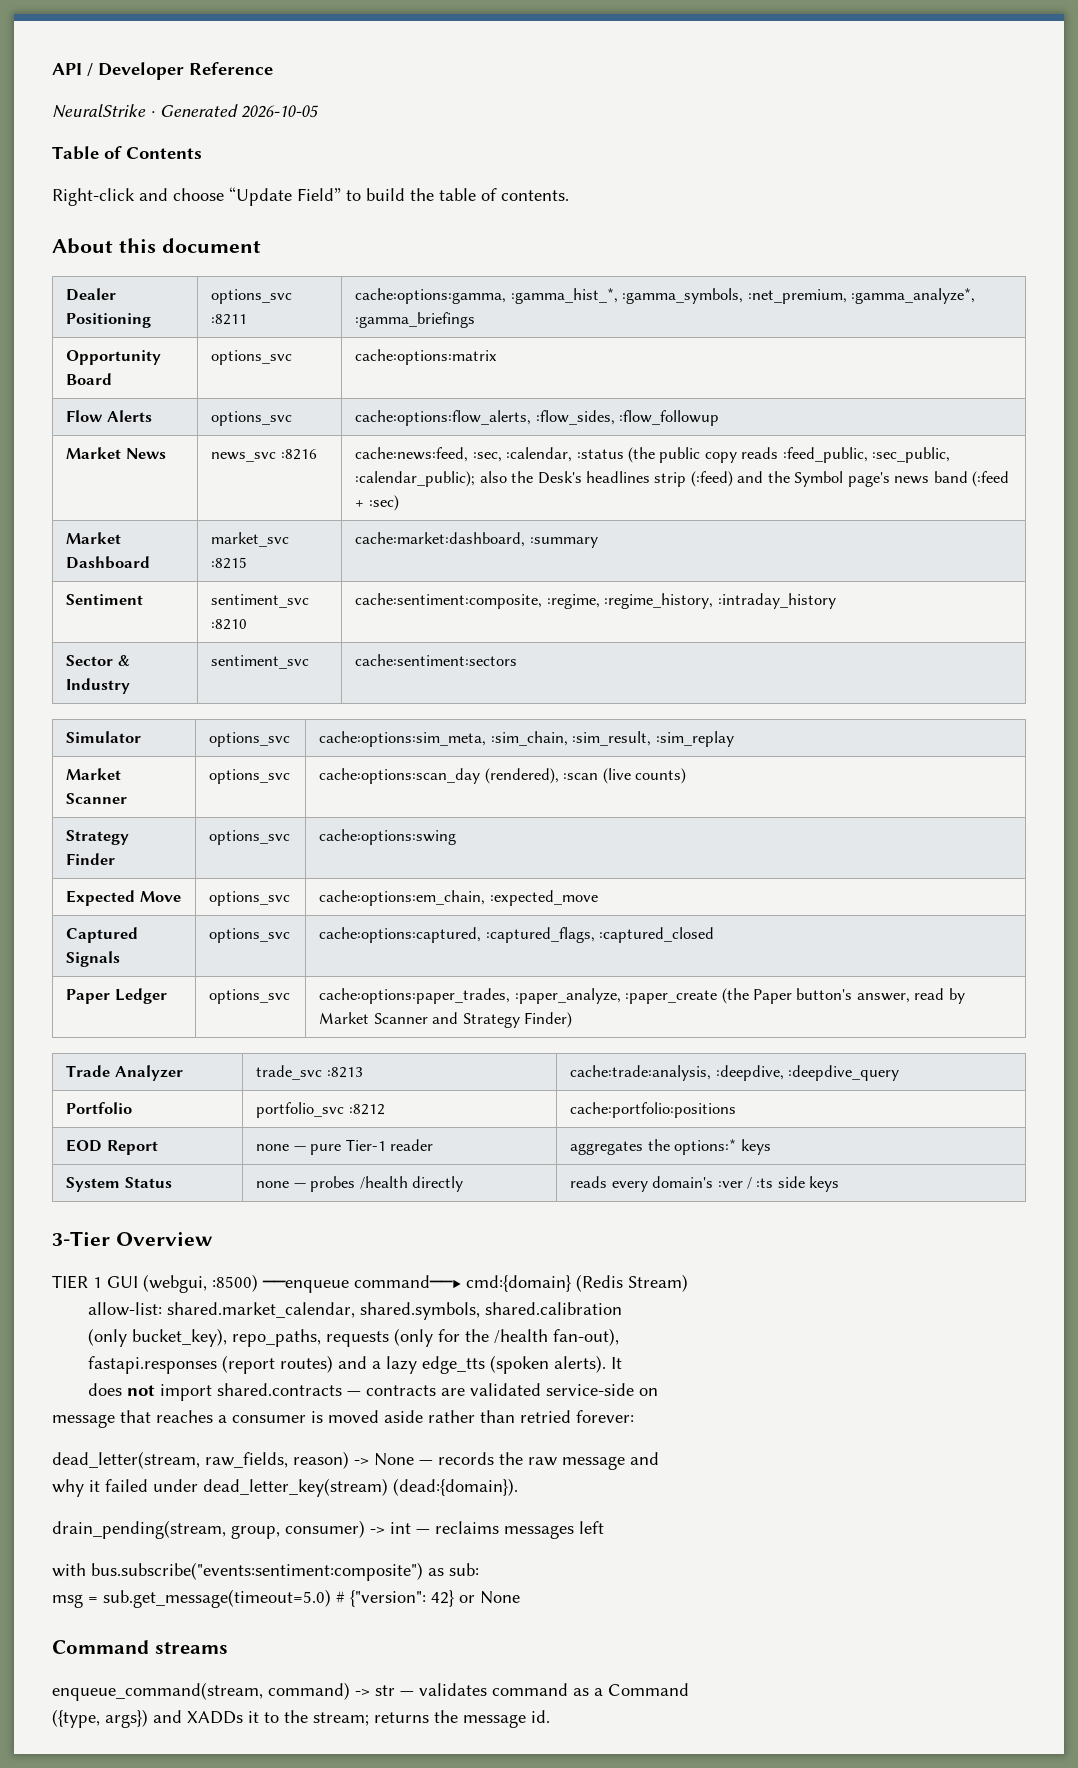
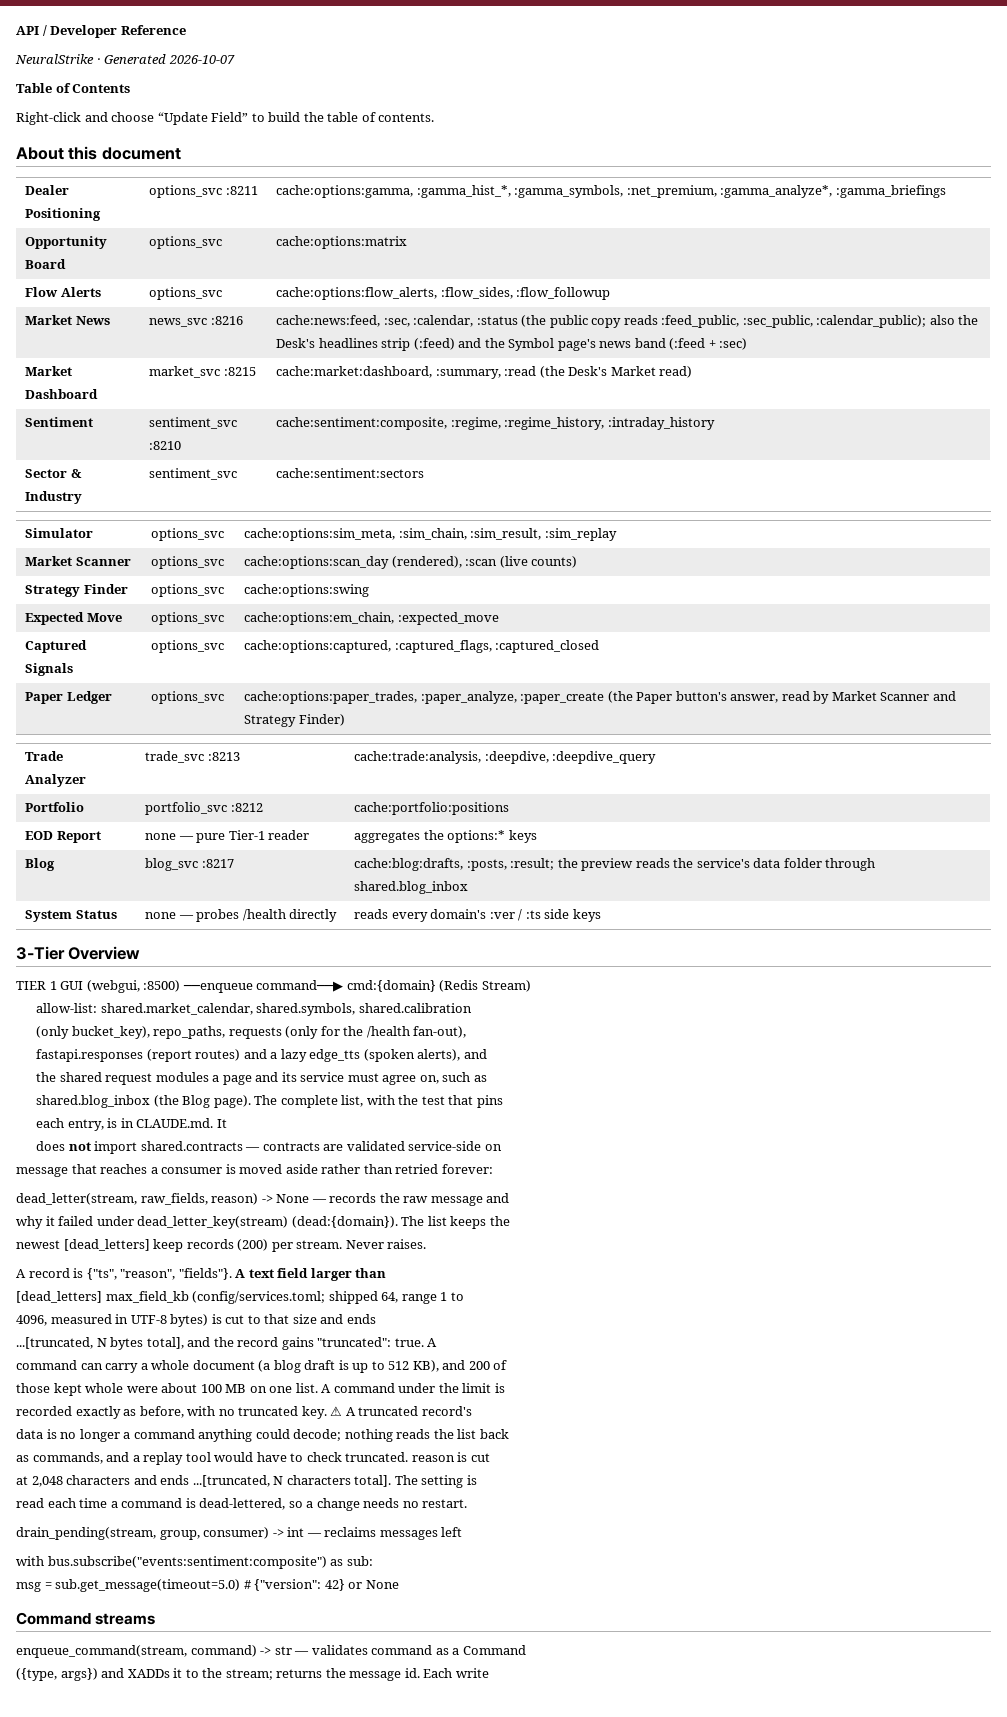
[241,105,319,118] 2026-10-05 -> [168,55,235,64] 2026-10-07
[529,537,598,548] :summary -> [435,366,693,379] :summary, :read (the Desk's Market read)
(771, 1147) none -> [25,858,56,871] [145,858,234,871] [354,858,876,871] [354,881,469,894] // Blog | blog_svc :8217 | cache:blog:drafts, :posts, :result; the preview reads the service's data folder through shared.blog_inbox
[553,1355,606,1373] alerts). -> [417,1049,487,1061] [36,1072,487,1085] [36,1095,503,1108] [36,1118,214,1131] alerts), and // the shared request modules a page and its service must agree on, such as // shared.blog_inbox (the Blog page). The complete list, with the test that pins // each entry, is in CLAUDE.md.
(518, 1487) none -> [401,1216,510,1229] [16,1239,427,1252] [16,1268,387,1281] [16,1291,464,1304] [16,1314,376,1327] [16,1337,438,1350] [16,1360,508,1373] [16,1383,505,1396] [16,1406,472,1419] [16,1429,509,1442] [16,1452,490,1465] [16,1475,477,1488] [16,1498,468,1511] The list keeps the // newest [dead_letters] keep records (200) per stream. Never raises. // A record is {"ts", "reason", "fields"}. A text field larger than // [dead_letters] max_field_kb (config/services.toml; shipped 64, range 1 to // 4096, measured in UTF-8 bytes) is cut to that size and ends // ...[truncated, N bytes total], and the record gains "truncated": true. A // command can carry a whole document (a blog draft is up to 512 KB), and 200 of // those kept whole were about 100 MB on one list. A command under the limit is // recorded exactly as before, with no truncated key. ⚠ A truncated record's // data is no longer a command anything could decode; nothing reads the list back // as commands, and a replay tool would have to check truncated. reason is cut // at 2,048 characters and ends ...[truncated, N characters total]. The setting is // read each time a command is dead-lettered, so a change needs no restart.
(550, 1716) none -> [423,1668,489,1678] Each write

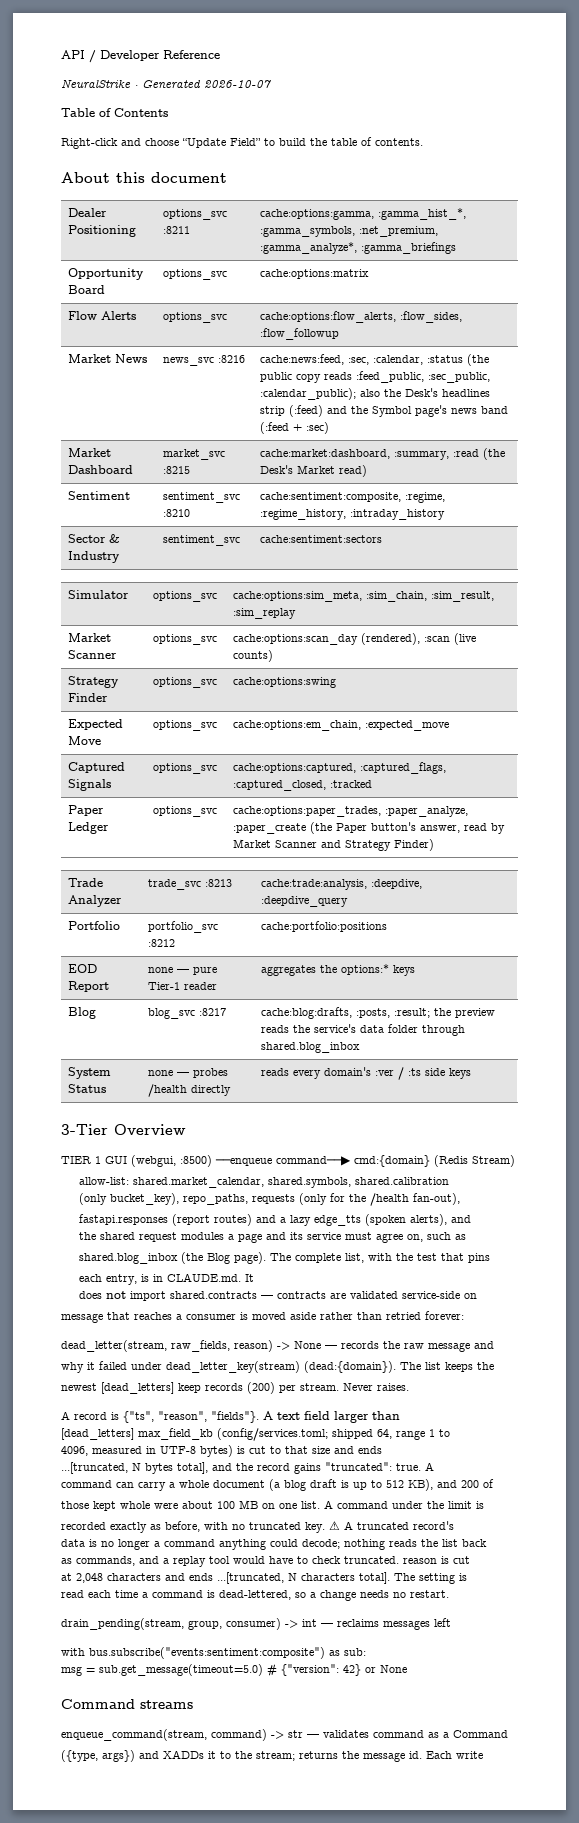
[495,640,600,653] :captured_closed -> [233,780,373,791] :captured_closed, :tracked

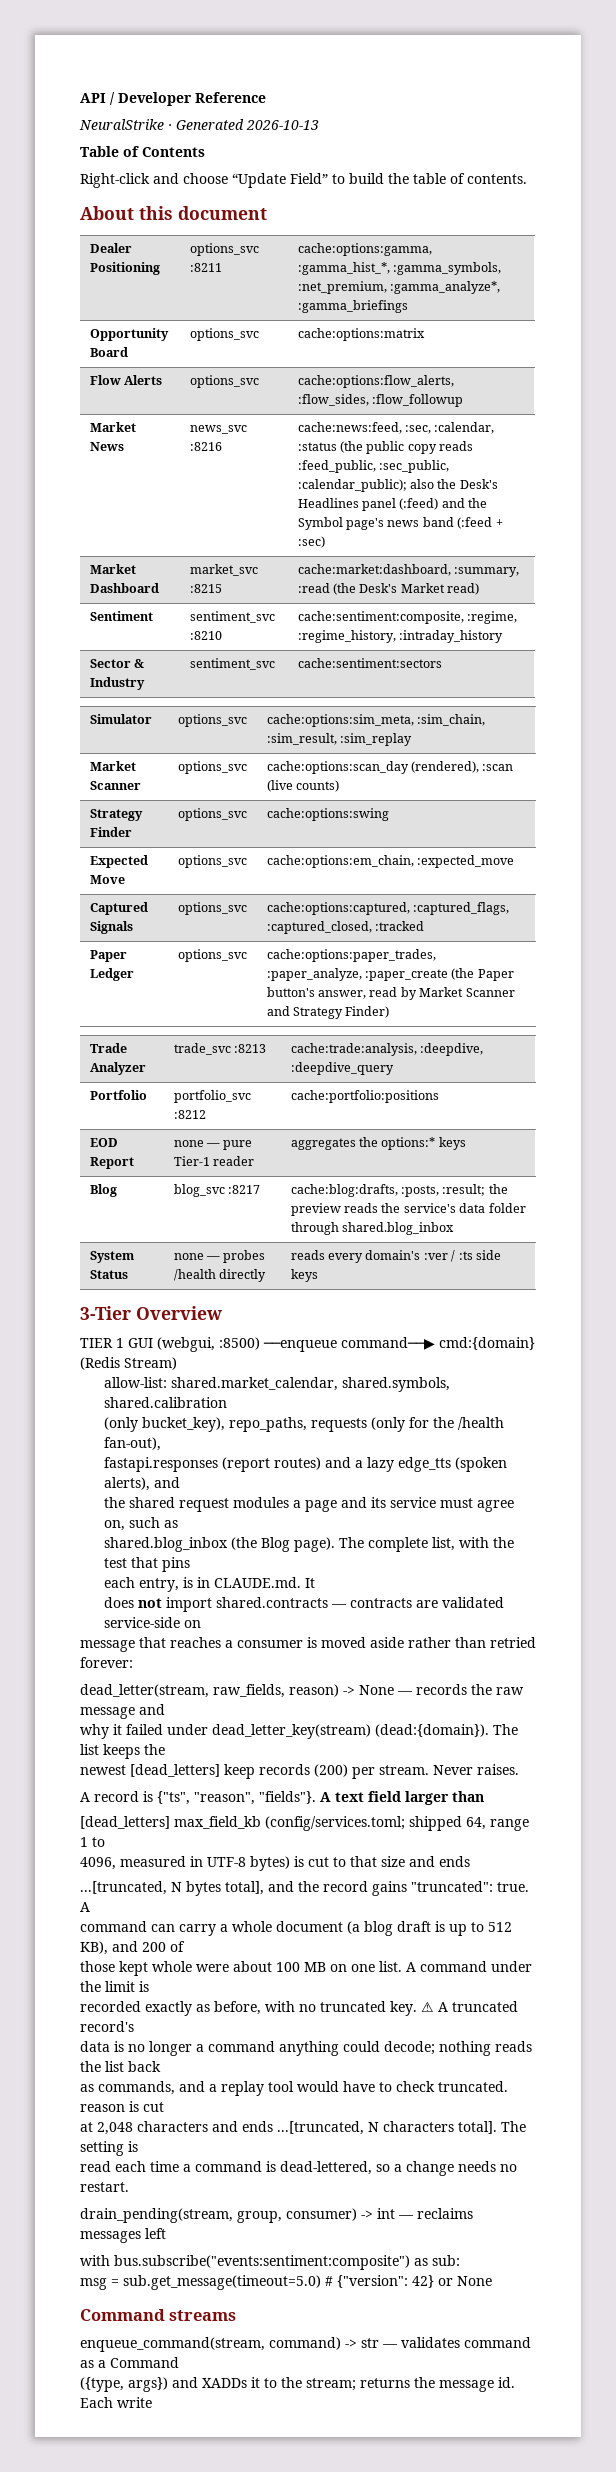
[204,80,272,88] 2026-10-07 -> [246,120,319,130] 2026-10-13
[442,389,491,397] [260,406,286,416] headlines strip -> [297,498,397,511] Headlines panel

